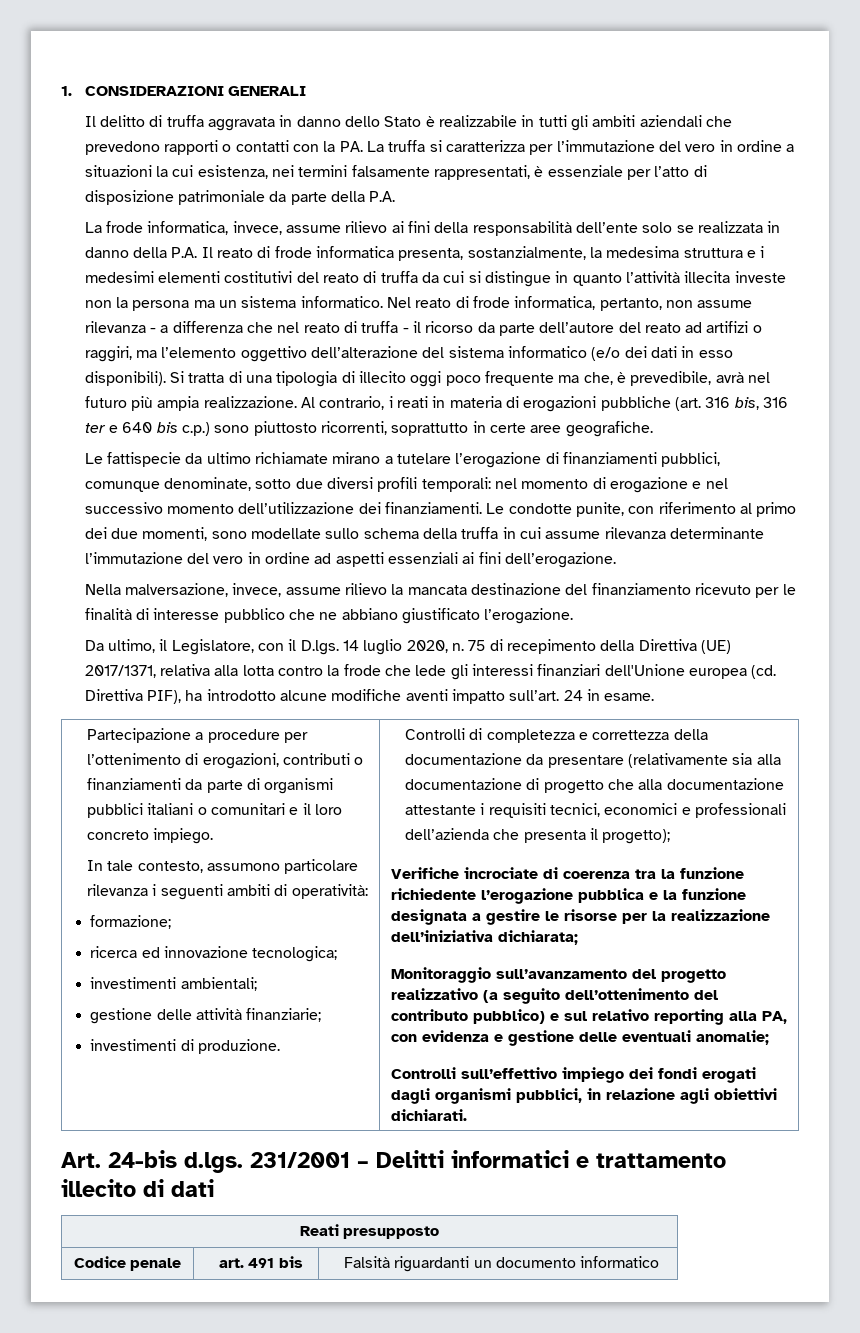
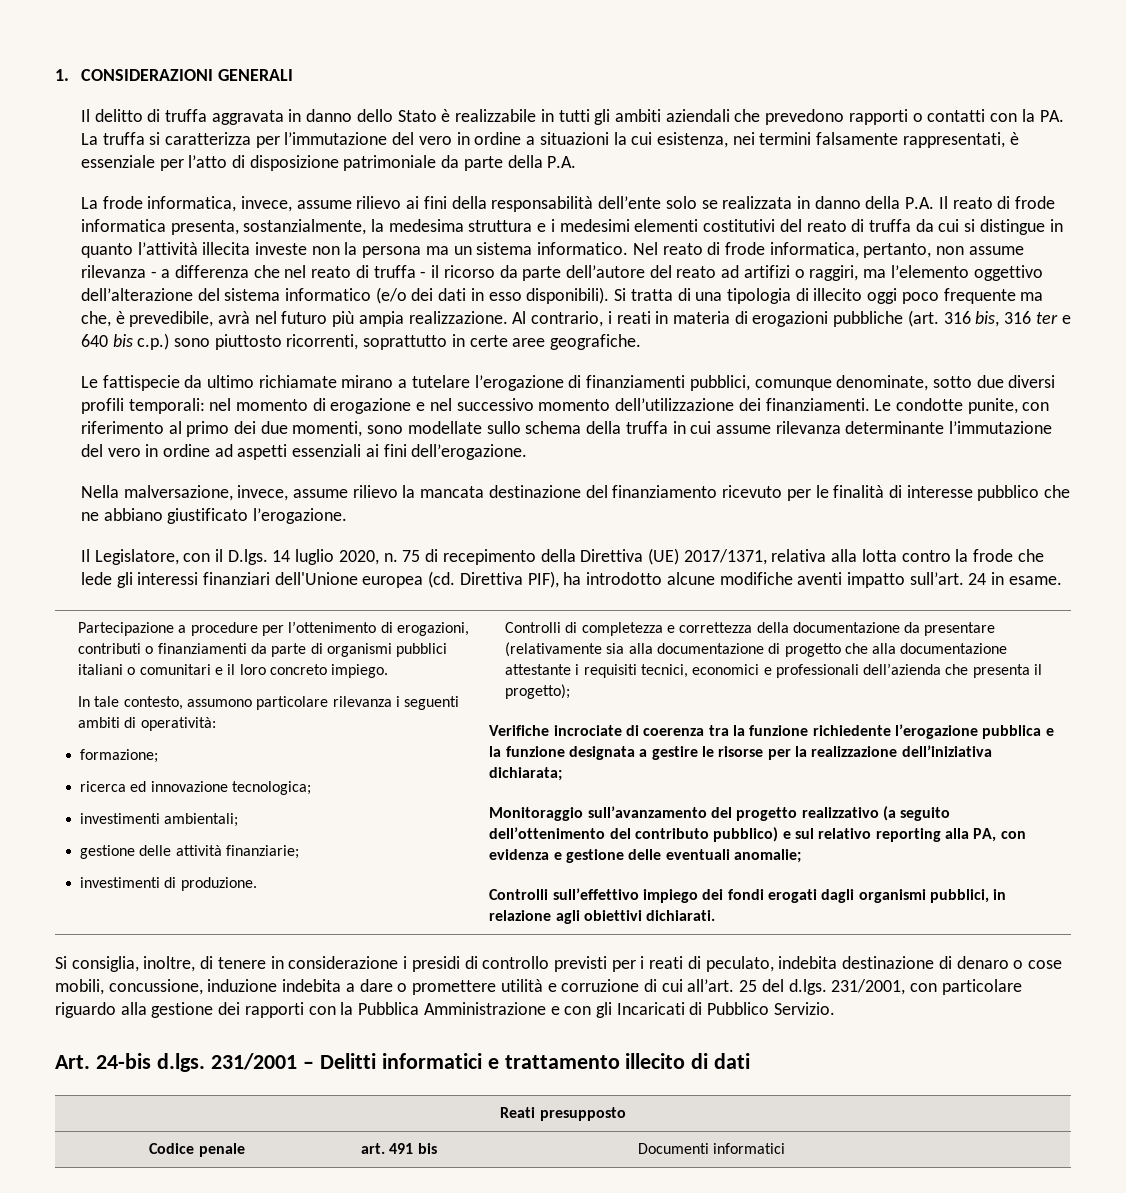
[84,639,168,653] Da ultimo, il -> [80,549,90,562] Il
(467, 1115) none -> [55,956,1062,972] [55,979,1022,995] [55,1002,835,1018] // Si consiglia, inoltre, di tenere in considerazione i presidi di controllo previsti per i reati di peculato, indebita destinazione di denaro o cose mobili, concussione, induzione indebita a dare o promettere utilità e corruzione di cui all’art. 25 del d.lgs. 231/2001, con particolare riguardo alla gestione dei rapporti con la Pubblica Amministrazione e con gli Incaricati di Pubblico Servizio.
[343,1256,660,1272] Falsità riguardanti un documento informatico -> [637,1143,786,1154] Documenti informatici

